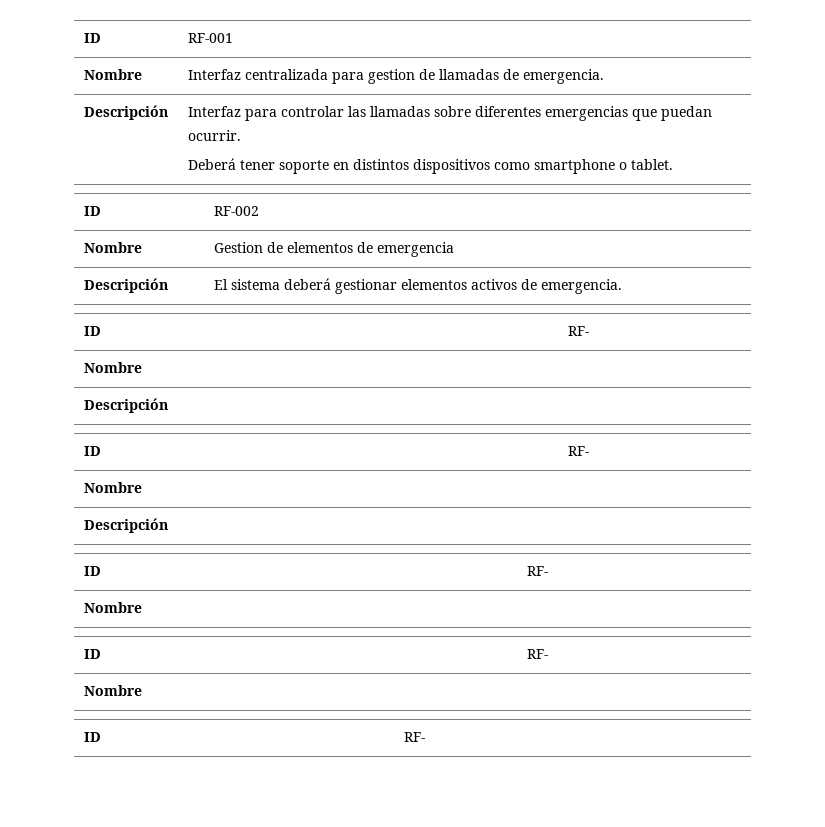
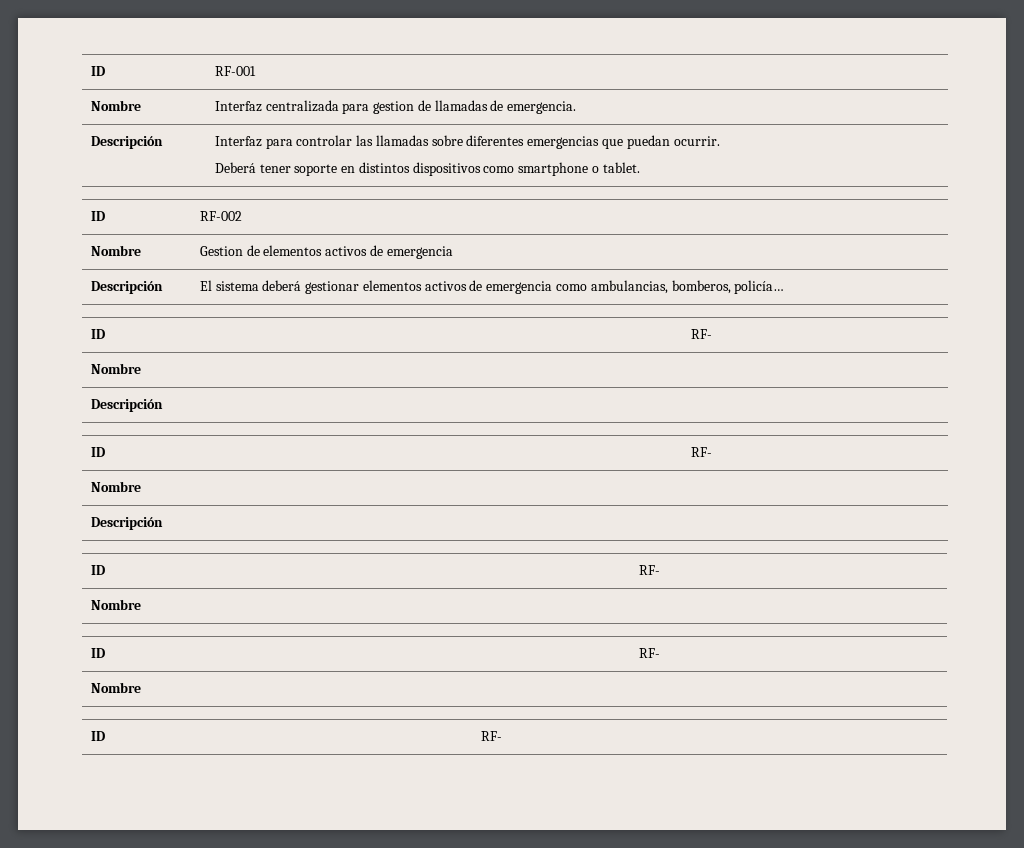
(353, 247) none -> [325,246,368,256] activos
[540,279,622,294] emergencia. -> [486,280,785,294] emergencia como ambulancias, bomberos, policía…

